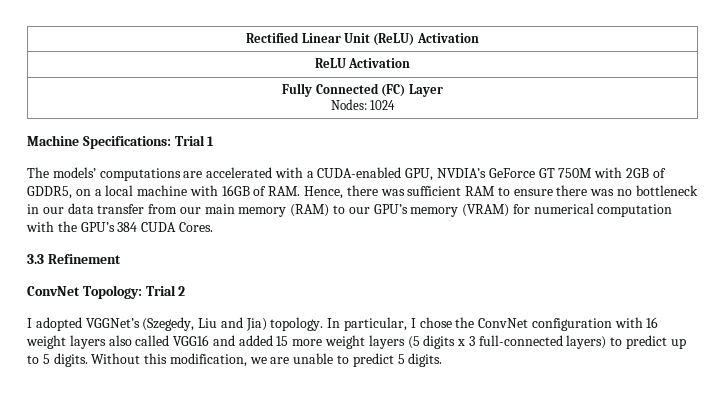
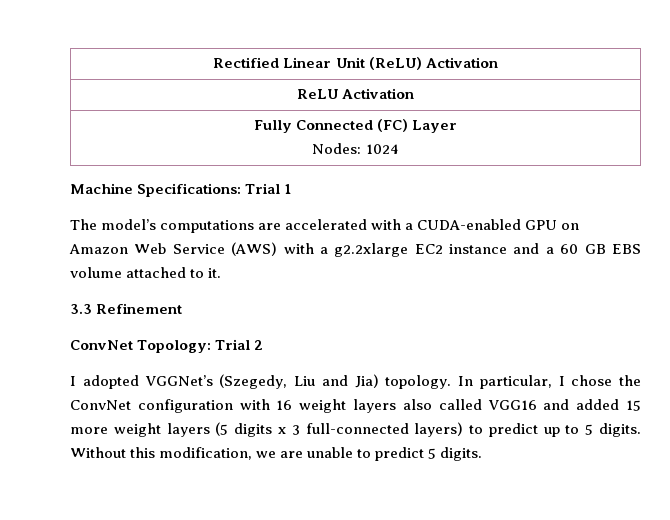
[52,167,96,178] models’ -> [101,219,157,230] model’s
[405,167,666,181] [27,185,698,199] [27,203,673,217] [26,221,213,232] GPU, NVDIA’s GeForce GT 750M with 2GB of GDDR5, on a local machine with 16GB of RAM. Hence, there was sufficient RAM to ensure there was no bottleneck in our data transfer from our main memory (RAM) to our GPU’s memory (VRAM) for numerical computation with the GPU’s 384 CUDA Cores. -> [525,220,580,230] [69,242,641,257] [70,267,222,278] GPU on Amazon Web Service (AWS) with a g2.2xlarge EC2 instance and a 60 GB EBS volume attached to it.

